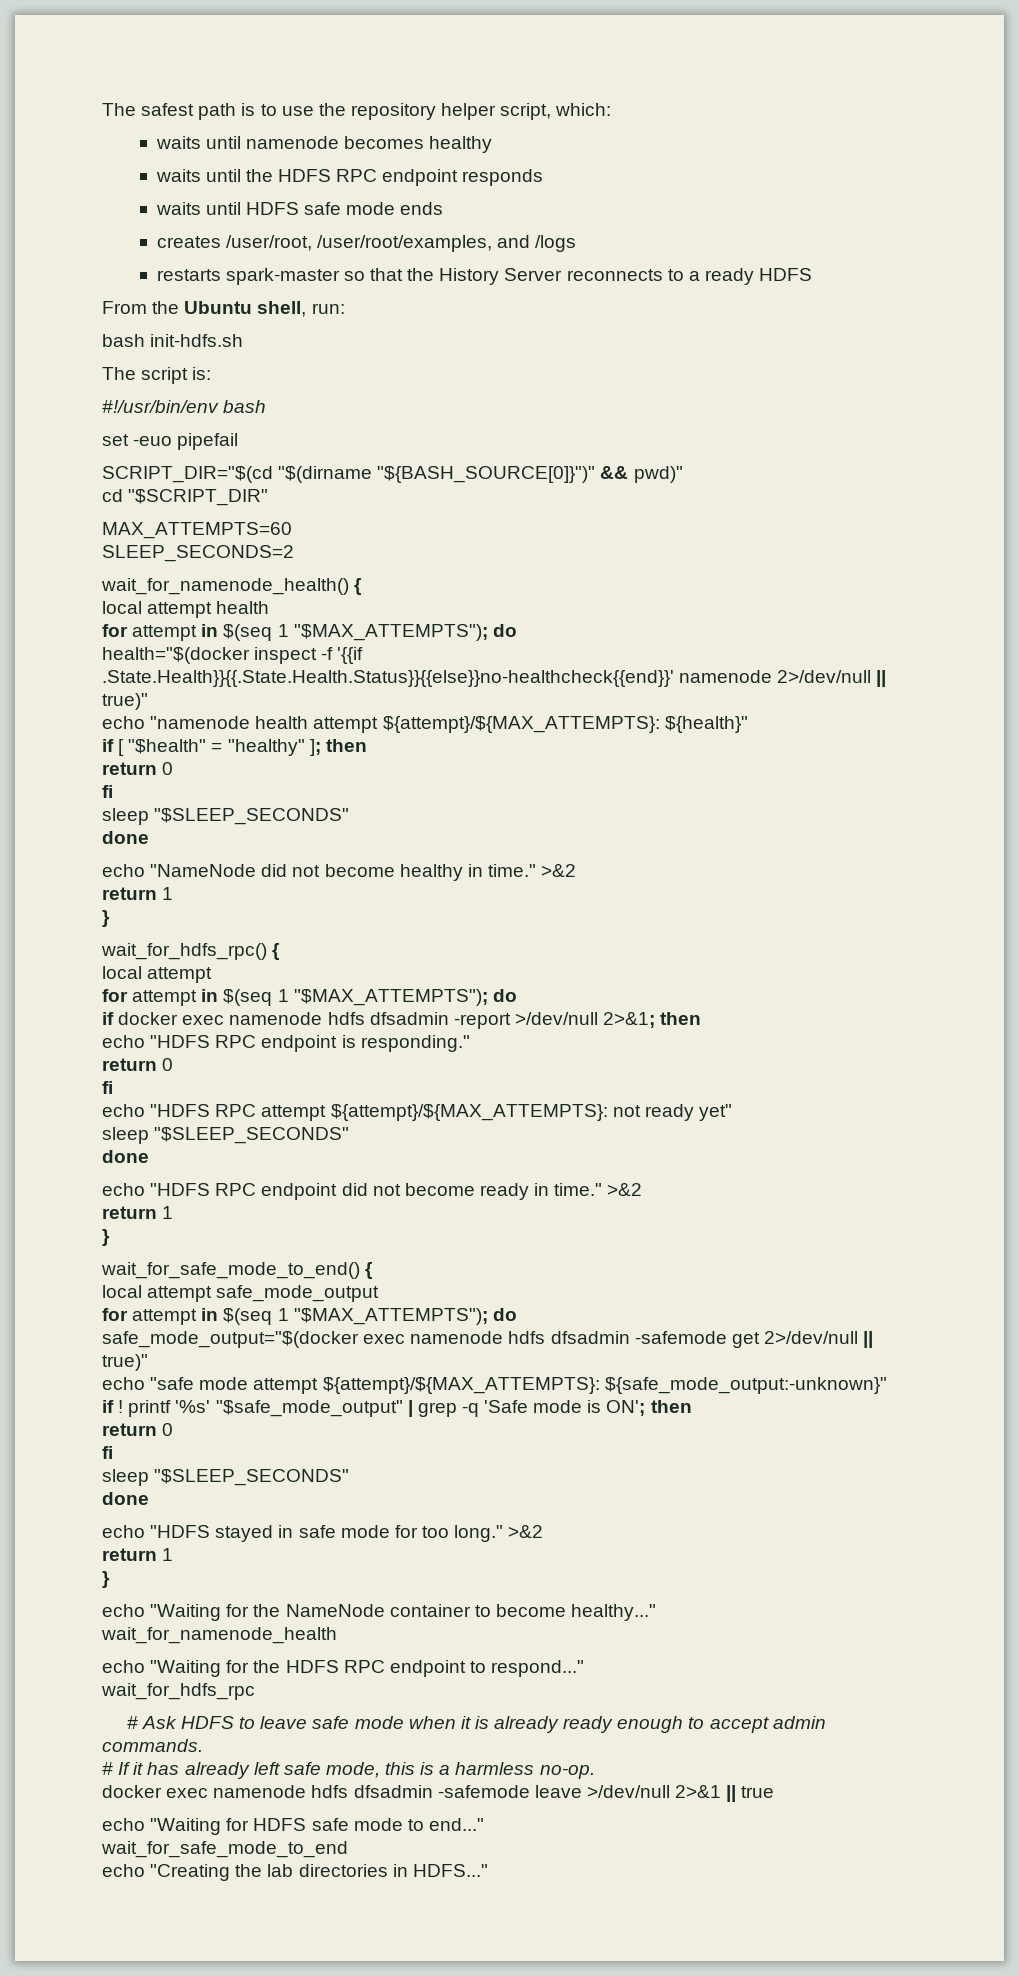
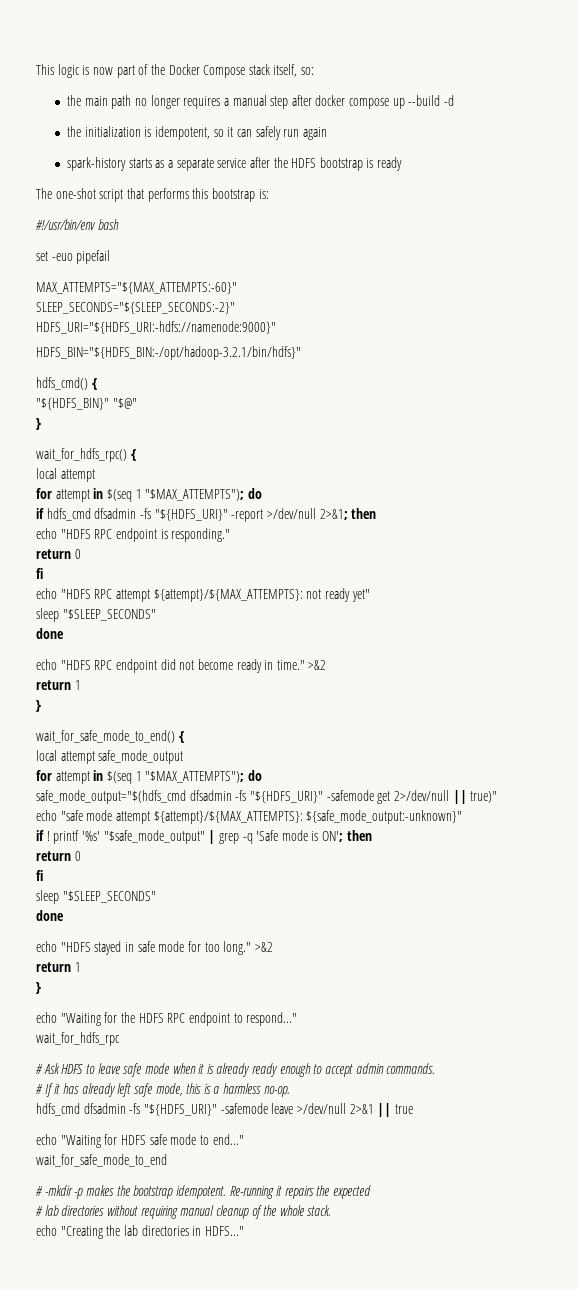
[102,103,612,120] [155,136,493,153] [155,169,544,186] [155,202,444,215] [156,235,577,252] [156,268,813,285] [102,301,345,317] [102,334,244,347] [102,367,189,384] The safest path is to use the repository helper script, which: // waits until namenode becomes healthy // waits until the HDFS RPC endpoint responds // waits until HDFS safe mode ends // creates /user/root, /user/root/examples, and /logs // restarts spark-master so that the History Server reconnects to a ready HDFS // From the Ubuntu shell, run: // bash init-hdfs.sh // The script -> [36,64,315,78] [67,95,455,109] [67,126,327,140] [67,157,403,171] [36,188,255,202] This logic is now part of the Docker Compose stack itself, so: // the main path no longer requires a manual step after docker compose up --build -d // the initialization is idempotent, so it can safely run again // spark-history starts as a separate service after the HDFS bootstrap is ready // The one-shot script that performs this bootstrap
[102,466,683,483] [102,489,269,506] [102,522,292,539] [102,545,294,562] [101,578,362,595] [102,601,270,618] [102,624,517,641] [102,647,364,664] [102,670,887,687] [102,693,148,710] [102,716,748,733] [102,739,367,756] [102,762,174,775] [102,785,113,798] [102,808,350,825] [102,831,149,844] [102,864,577,881] [102,887,174,900] SCRIPT_DIR="$(cd "$(dirname "${BASH_SOURCE[0]}")" && pwd)" // cd "$SCRIPT_DIR" // MAX_ATTEMPTS=60 // SLEEP_SECONDS=2 // wait_for_namenode_health() { // local attempt health // for attempt in $(seq 1 "$MAX_ATTEMPTS"); do // health="$(docker inspect -f '{{if .State.Health}}{{.State.Health.Status}}{{else}}no-healthcheck{{end}}' namenode 2>/dev/null || true)" // echo "namenode health attempt ${attempt}/${MAX_ATTEMPTS}: ${health}" // if [ "$health" = "healthy" ]; then // return 0 // fi // sleep "$SLEEP_SECONDS" // done // echo "NameNode did not become healthy in time." >&2 // return 1 -> [36,282,237,294] [36,302,235,314] [36,321,276,334] [36,346,301,360] [36,377,97,390] [36,398,137,410] MAX_ATTEMPTS="${MAX_ATTEMPTS:-60}" // SLEEP_SECONDS="${SLEEP_SECONDS:-2}" // HDFS_URI="${HDFS_URI:-hdfs://namenode:9000}" // HDFS_BIN="${HDFS_BIN:-/opt/hadoop-3.2.1/bin/hdfs}" // hdfs_cmd() { // "${HDFS_BIN}" "$@"
[118,1012,449,1025] docker exec namenode hdfs dfsadmin -> [46,508,228,521] hdfs_cmd dfsadmin -fs "${HDFS_URI}"
[102,1331,630,1348] safe_mode_output="$(docker exec namenode hdfs dfsadmin -> [36,790,323,804] safe_mode_output="$(hdfs_cmd dfsadmin -fs "${HDFS_URI}"
[102,1604,657,1621] [101,1627,337,1644] // echo "Waiting for the NameNode container to become healthy..." // wait_for_namenode_health -> (41, 988) none
[102,1785,433,1798] docker exec namenode hdfs dfsadmin -> [36,1103,217,1116] hdfs_cmd dfsadmin -fs "${HDFS_URI}"
(348, 1849) none -> [36,1185,372,1199] [36,1205,332,1219] // # -mkdir -p makes the bootstrap idempotent. Re-running it repairs the expected // # lab directories without requiring manual cleanup of the whole stack.

